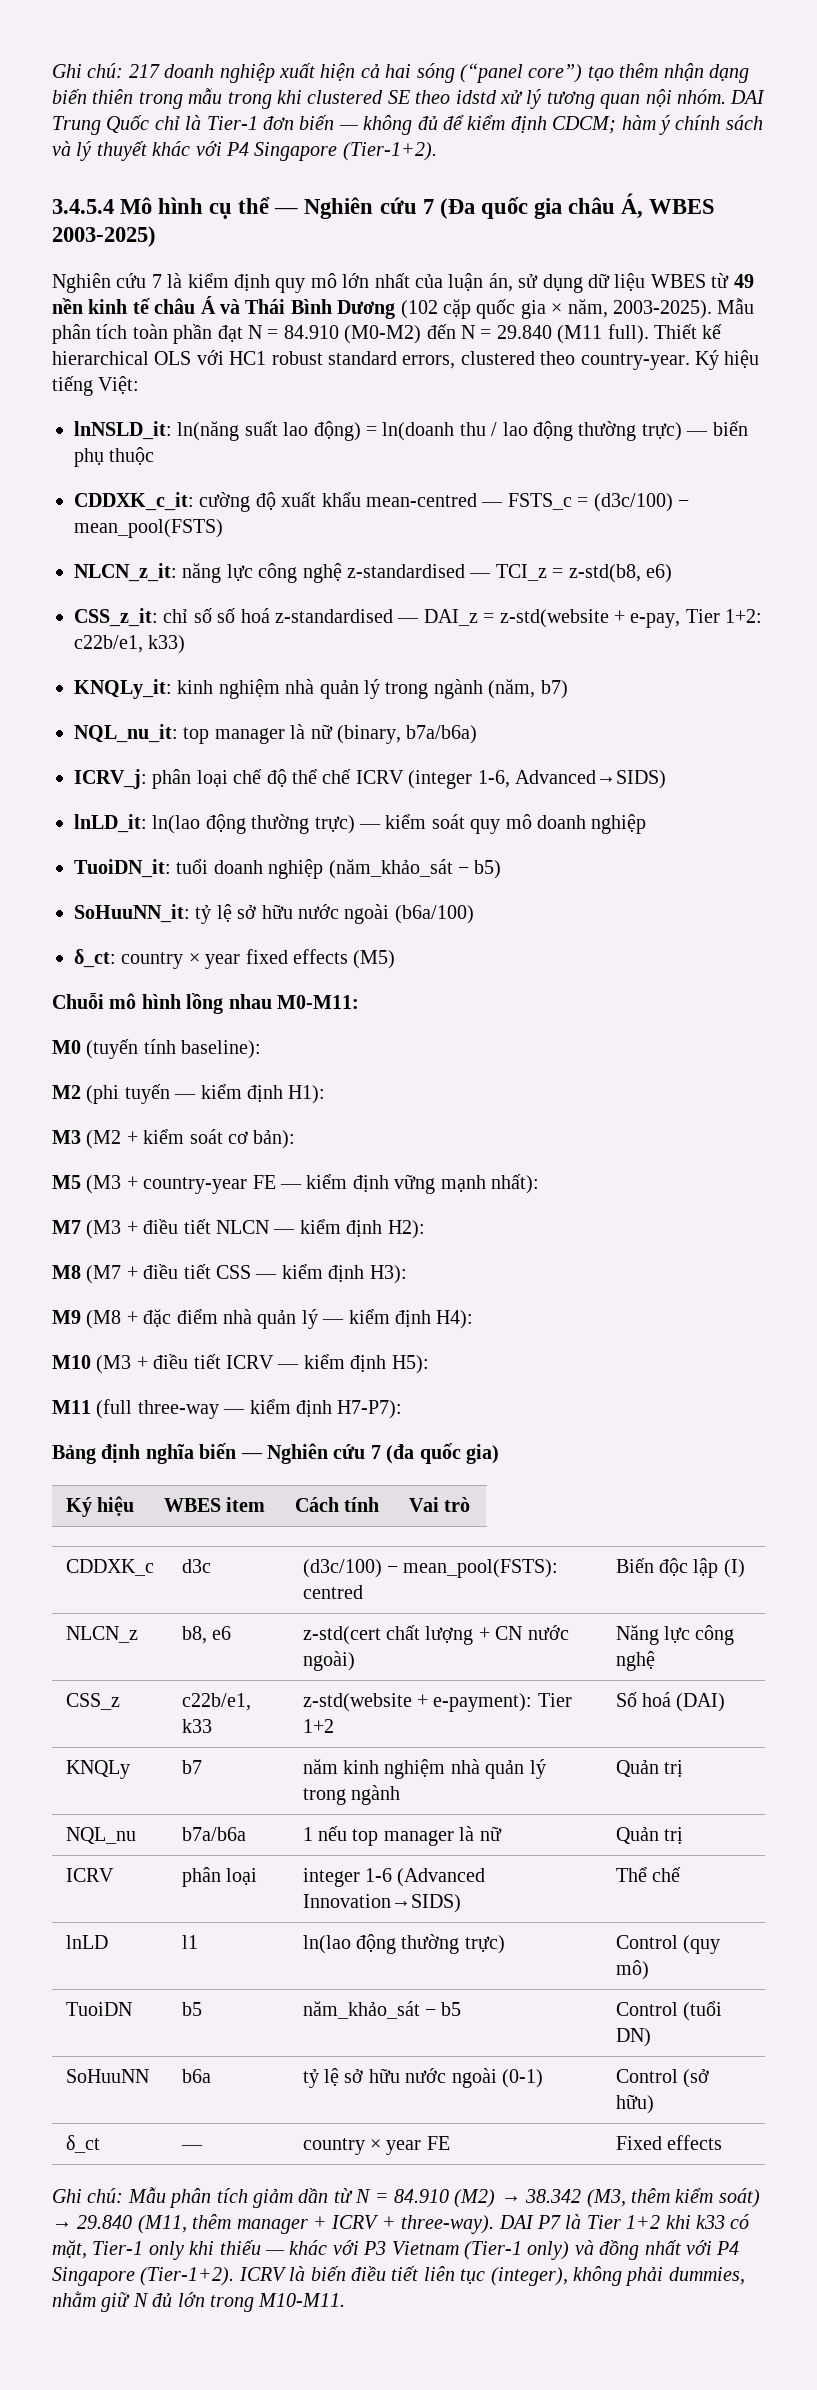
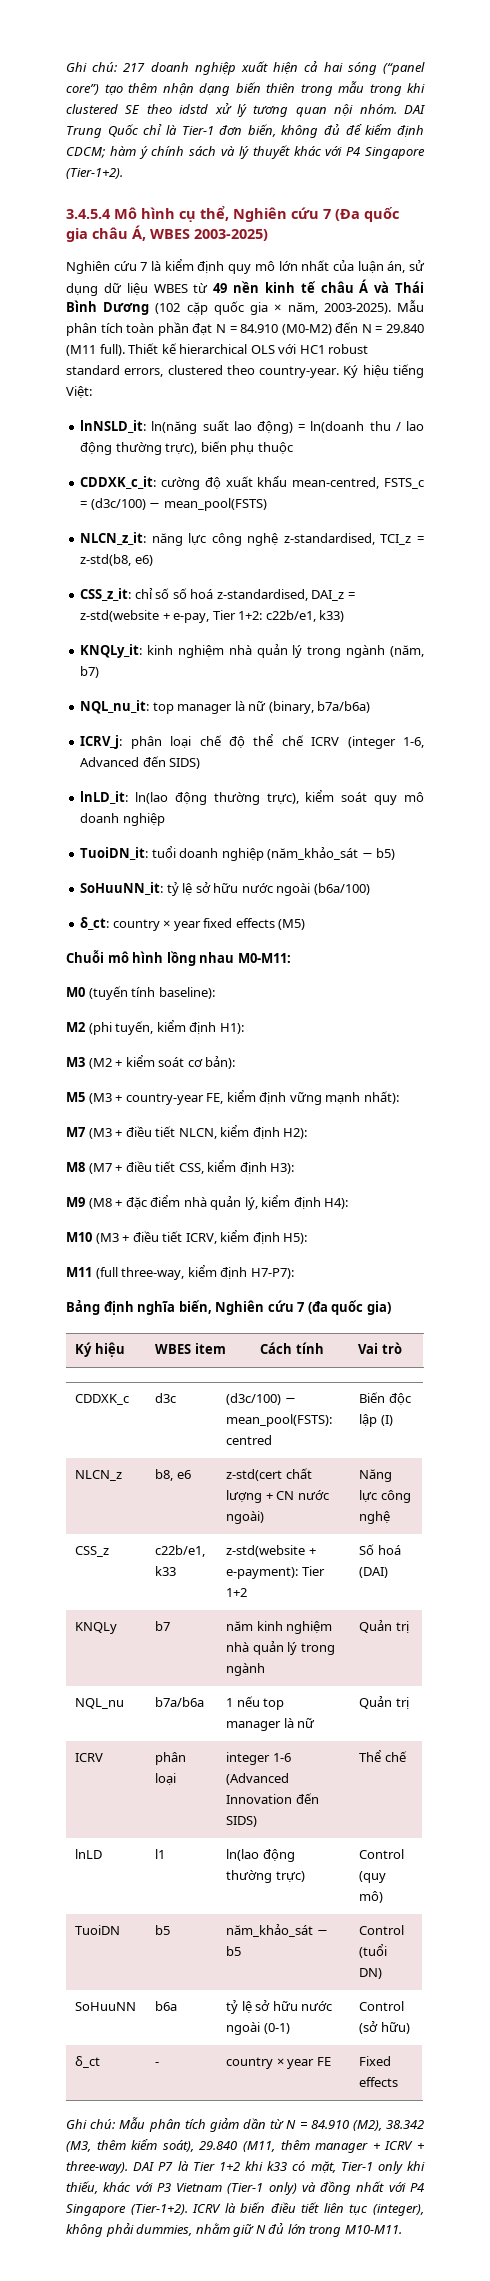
[299,115,358,130] biến — -> [247,124,276,137] biến,
[238,197,299,214] thể — -> [200,206,229,221] thể,
[641,422,709,441] trực) — -> [165,443,198,454] trực),
[366,493,504,507] mean-centred — -> [292,477,380,489] mean-centred,
[347,564,492,578] z-standardised — -> [283,533,375,545] z-standardised,
[275,609,420,623] z-standardised — -> [216,589,308,601] z-standardised,
[514,770,666,789] Advanced→SIDS) -> [80,756,201,769] Advanced đến SIDS)
[314,815,381,834] trực) — -> [266,793,299,804] trực),
[124,1084,197,1104] tuyến — -> [115,1021,154,1035] tuyến,
[252,1175,302,1189] FE — -> [206,1093,224,1104] FE,
[216,1220,296,1234] NLCN — -> [178,1128,217,1139] NLCN,
[216,1265,278,1279] CSS — -> [178,1163,204,1174] CSS,
[301,1309,345,1329] lý — -> [244,1197,258,1210] lý,
[226,1355,300,1369] ICRV — -> [185,1233,217,1244] ICRV,
[137,1400,246,1419] three-way — -> [121,1267,185,1280] three-way,
[199,1443,263,1459] biến — -> [178,1300,212,1314] biến,
[302,1894,461,1913] Innovation→SIDS) -> [226,1793,319,1804] [226,1816,258,1827] Innovation đến SIDS)
[180,2145,203,2150] — -> [155,2062,160,2066] -
[454,2189,521,2208] (M2) → -> [352,2120,382,2131] (M2),
[718,2188,760,2208] [52,2221,72,2229] soát) → -> [162,2140,194,2152] soát),
[219,2240,284,2255] thiếu — -> [66,2181,98,2194] thiếu,

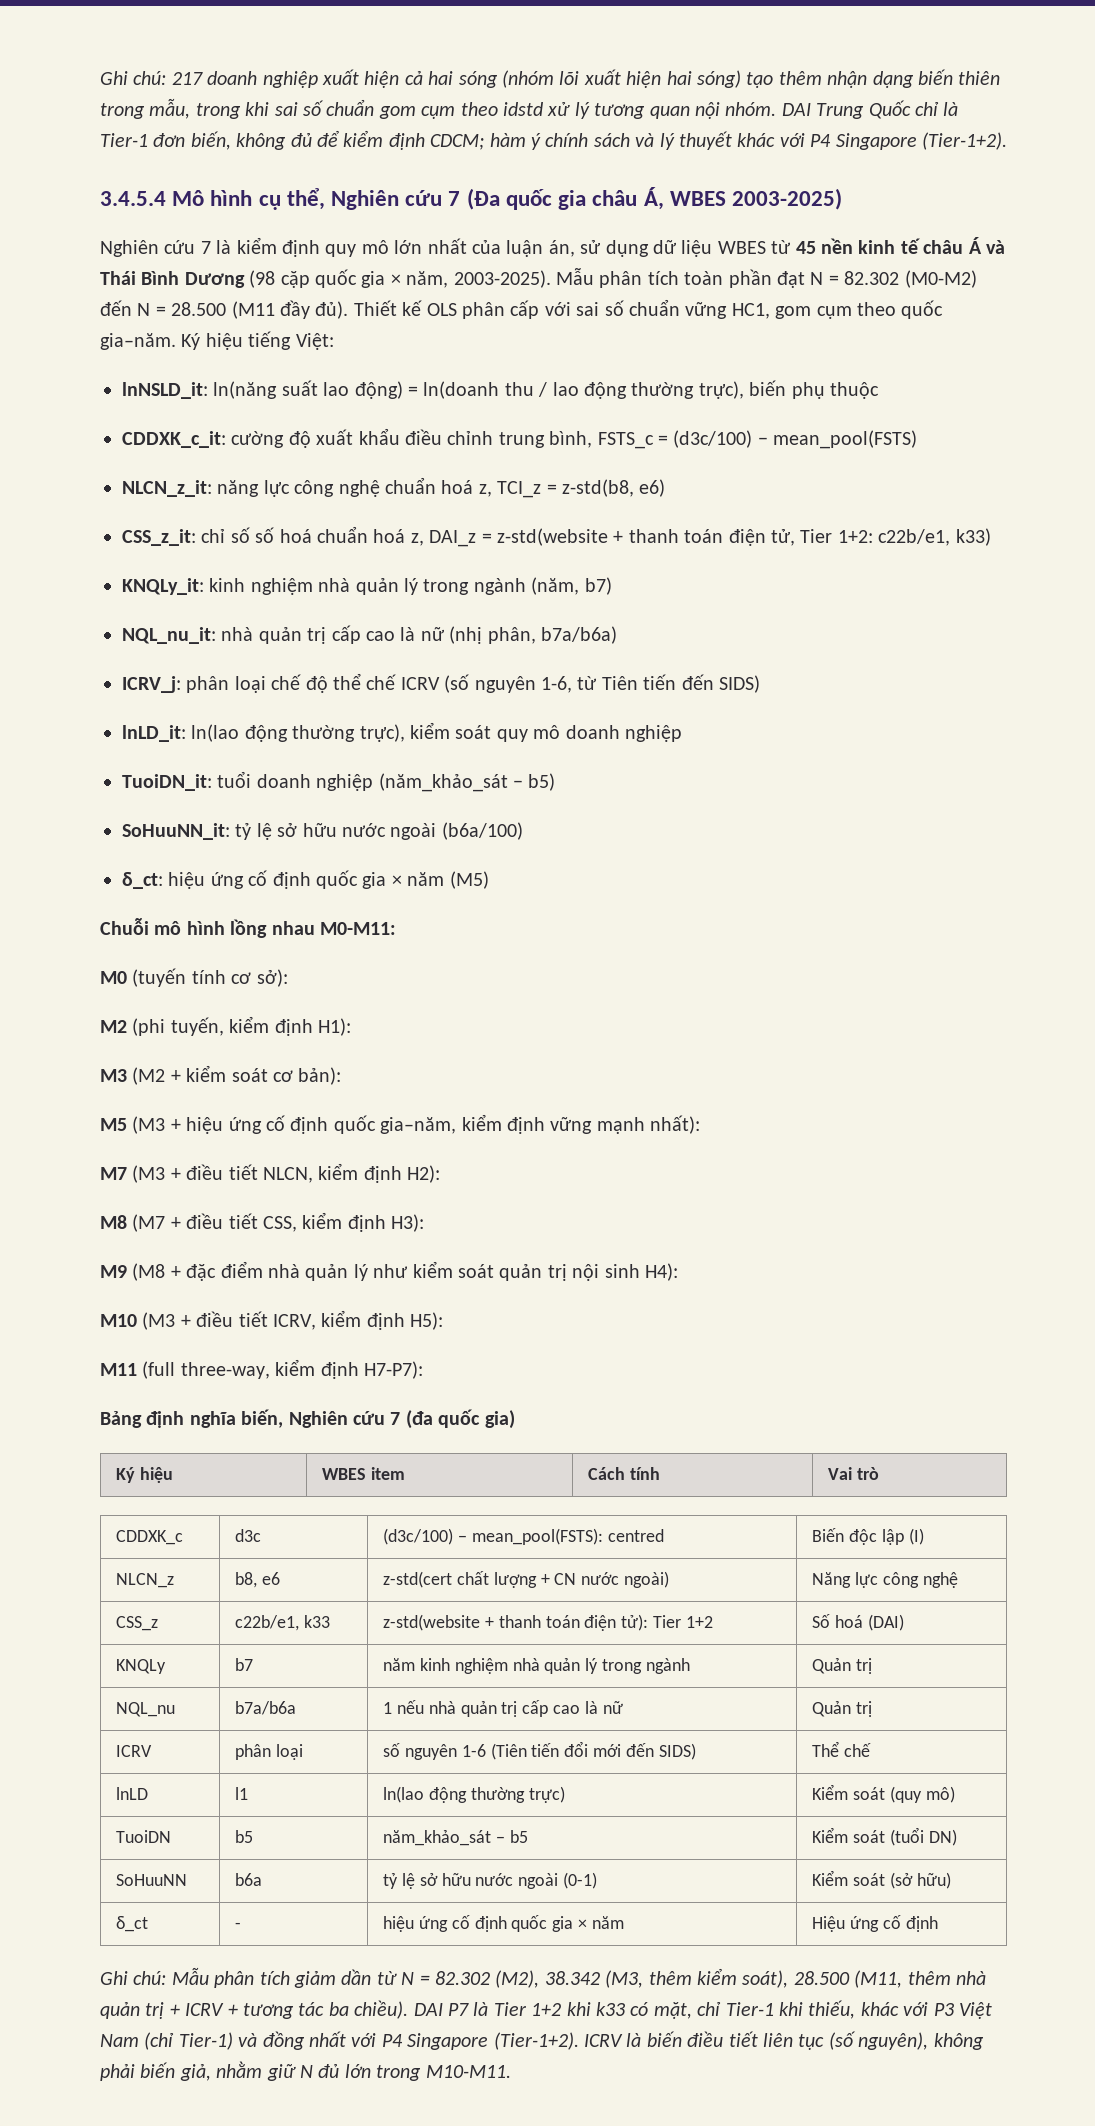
[382,62,425,75] [66,84,99,95] (“panel core”) -> [501,69,741,88] (nhóm lõi xuất hiện hai sóng)
[338,81,364,93] mẫu -> [149,98,191,119] mẫu,
[66,104,141,114] clustered SE -> [274,99,456,119] sai số chuẩn gom cụm
[213,283,228,293] 49 -> [795,241,816,254] 45
[155,303,181,314] (102 -> [249,270,276,288] (98
[240,324,279,333] 84.910 -> [844,271,900,285] 82.302
[385,324,424,333] [66,343,369,356] [66,365,340,378] 29.840 (M11 full). Thiết kế hierarchical OLS với HC1 robust standard errors, clustered theo country-year. -> [171,299,944,319] [100,333,176,350] 28.500 (M11 đầy đủ). Thiết kế OLS phân cấp với sai số chuẩn vững HC1, gom cụm theo quốc gia–năm.
[292,477,380,489] mean-centred, -> [405,429,593,448] điều chỉnh trung bình,
[283,533,375,545] z-standardised, -> [385,477,492,497] chuẩn hoá z,
[216,589,308,601] z-standardised, -> [317,526,424,546] chuẩn hoá z,
[173,613,210,623] e-pay, -> [628,529,795,546] thanh toán điện tử,
[152,701,314,714] top manager là nữ (binary, -> [221,625,536,644] nhà quản trị cấp cao là nữ (nhị phân,
[347,736,424,749] [80,757,140,767] (integer 1-6, Advanced -> [444,674,677,693] (số nguyên 1-6, từ Tiên tiến
[112,918,275,931] country × year fixed effects -> [168,870,445,889] hiệu ứng cố định quốc gia × năm
[158,987,215,999] baseline): -> [231,969,288,987] cơ sở):
[125,1093,224,1105] country-year FE, -> [186,1115,457,1134] hiệu ứng cố định quốc gia–năm,
[244,1195,321,1210] lý, kiểm định -> [353,1261,640,1281] lý như kiểm soát quản trị nội sinh
[226,1567,299,1579] e-payment): -> [498,1614,649,1631] thanh toán điện tử):
[263,1698,285,1710] [226,1721,282,1731] top manager -> [428,1700,581,1717] nhà quản trị cấp cao
[226,1752,291,1765] [226,1773,290,1785] [226,1794,293,1804] integer 1-6 (Advanced Innovation -> [382,1741,622,1760] số nguyên 1-6 (Tiên tiến đổi mới
[359,1849,405,1859] Control -> [811,1784,885,1800] Kiểm soát
[359,1925,405,1935] Control -> [811,1827,885,1843] Kiểm soát
[359,2001,405,2011] Control -> [811,1870,885,1886] Kiểm soát
[226,2057,331,2069] [359,2056,392,2066] [359,2077,399,2087] country × year FE | Fixed effects -> [382,1915,624,1932] [811,1915,938,1932] hiệu ứng cố định quốc gia × năm | Hiệu ứng cố định
[310,2120,349,2129] 84.910 -> [434,1971,490,1985] 82.302
[199,2141,238,2150] 29.840 -> [793,1971,850,1985] 28.500
[315,2141,426,2153] [66,2161,128,2174] manager + ICRV + three-way). -> [955,1971,986,1985] [100,2000,409,2019] nhà quản trị + ICRV + tương tác ba chiều).
[340,2161,403,2174] Tier-1 only -> [697,2002,774,2016] chỉ Tier-1
[176,2182,297,2195] Vietnam (Tier-1 only) -> [958,2002,992,2019] [100,2032,233,2050] Việt Nam (chỉ Tier-1)
[372,2204,424,2216] [66,2223,193,2237] (integer), không phải dummies, -> [828,2031,984,2050] [100,2062,211,2081] (số nguyên), không phải biến giả,

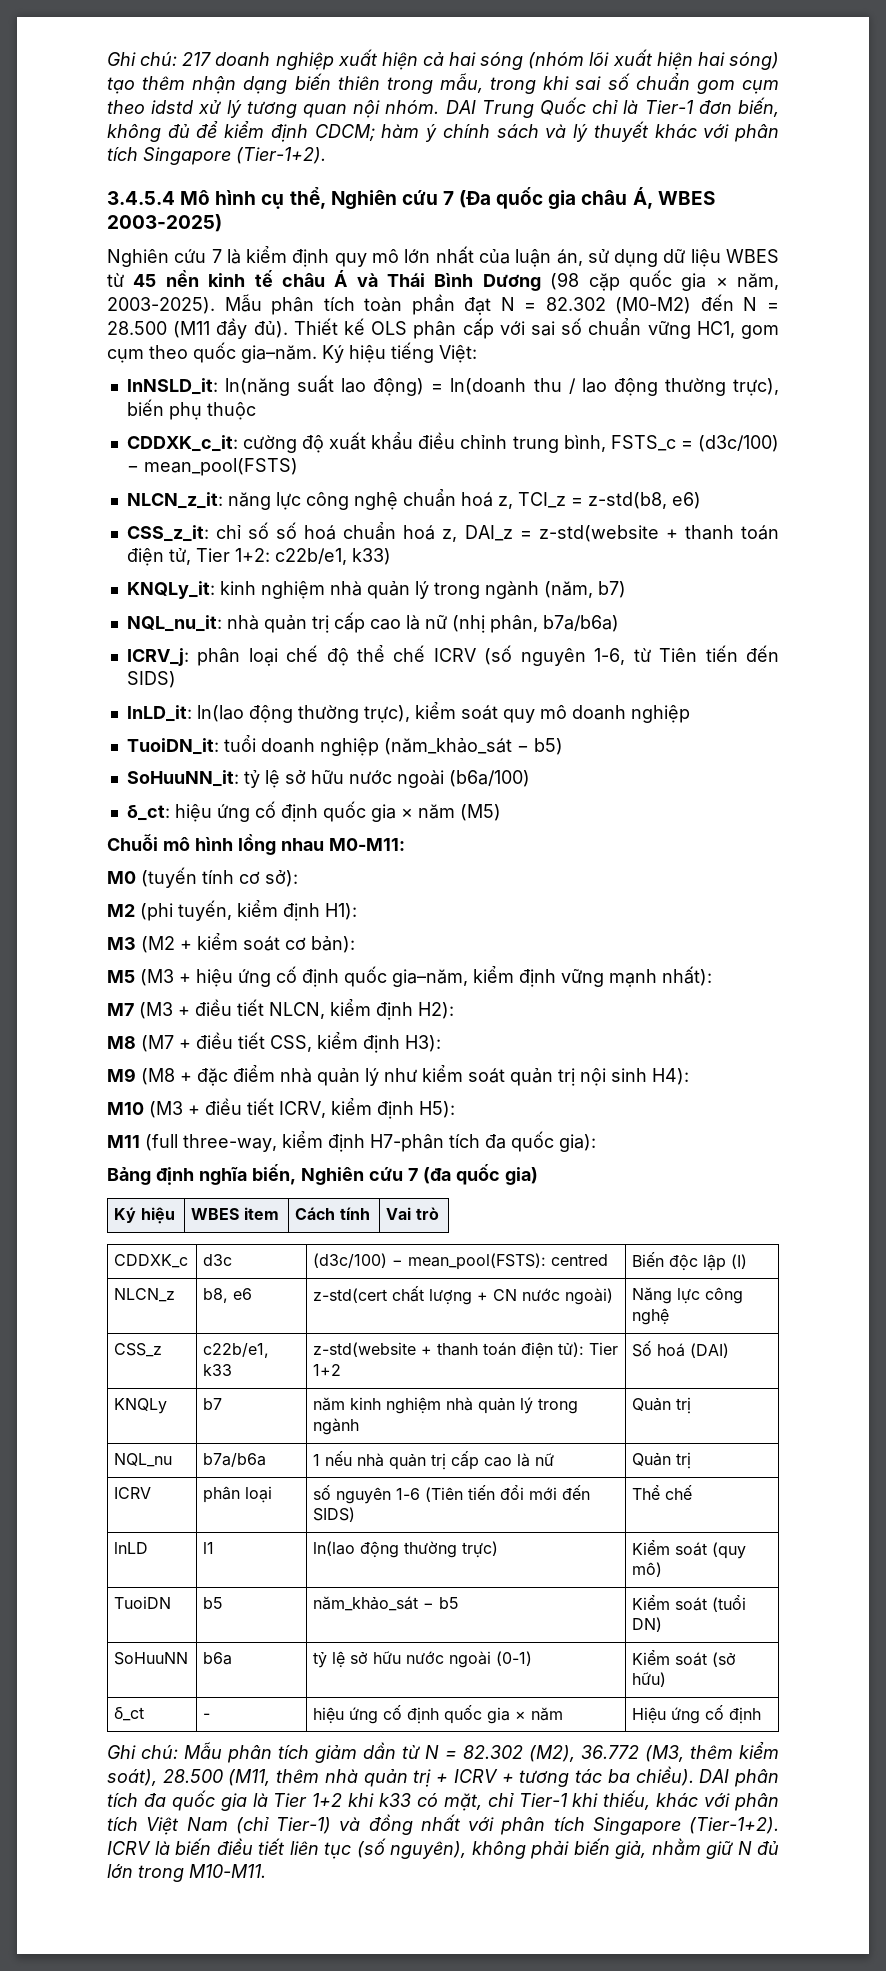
[810,134,832,147] P4 -> [734,124,780,142] [107,147,138,161] phân tích
[364,1361,423,1379] H7-P7): -> [370,1131,596,1152] H7-phân tích đa quốc gia):
[544,1971,600,1985] 38.342 -> [581,1745,639,1759] 36.772
[448,2003,469,2016] P7 -> [734,1769,780,1787] [107,1790,247,1811] phân tích đa quốc gia
[933,2003,954,2016] P3 -> [733,1793,779,1811] [107,1817,138,1831] phân tích
[381,2034,403,2047] P4 -> [500,1817,585,1835] phân tích

